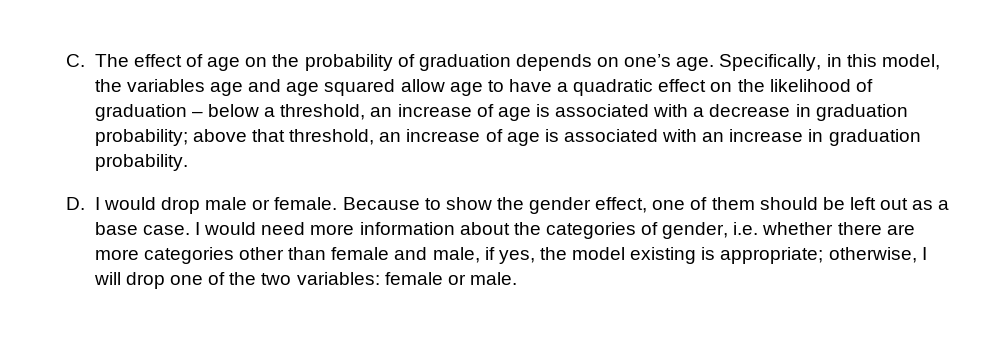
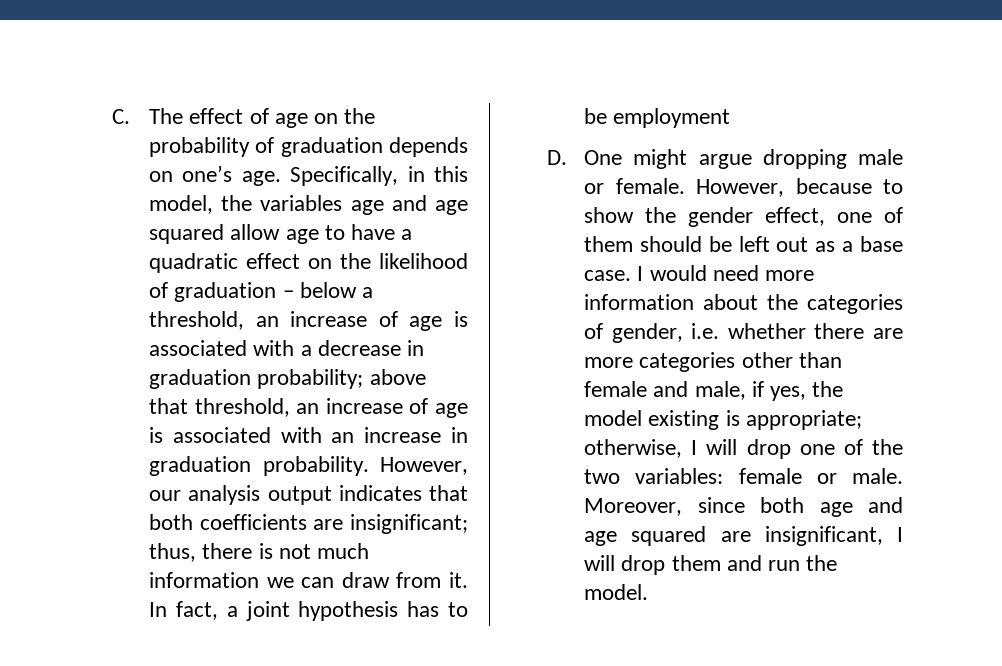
[66,197,201,214] // D. I would drop -> [379,457,468,475] [149,485,468,505] [149,514,468,534] [149,543,369,562] [149,572,468,588] [149,601,468,621] [584,108,731,128] [547,149,847,169] However, our analysis output indicates that both coefficients are insignificant; thus, there is not much information we can draw from it. In fact, a joint hypothesis has to be employment // D. One might argue dropping
[342,197,420,210] Because -> [696,178,872,197] However, because
(517, 278) none -> [584,497,903,517] [584,526,903,546] [584,555,838,575] [584,584,649,600] Moreover, since both age and age squared are insignificant, I will drop them and run the model.

